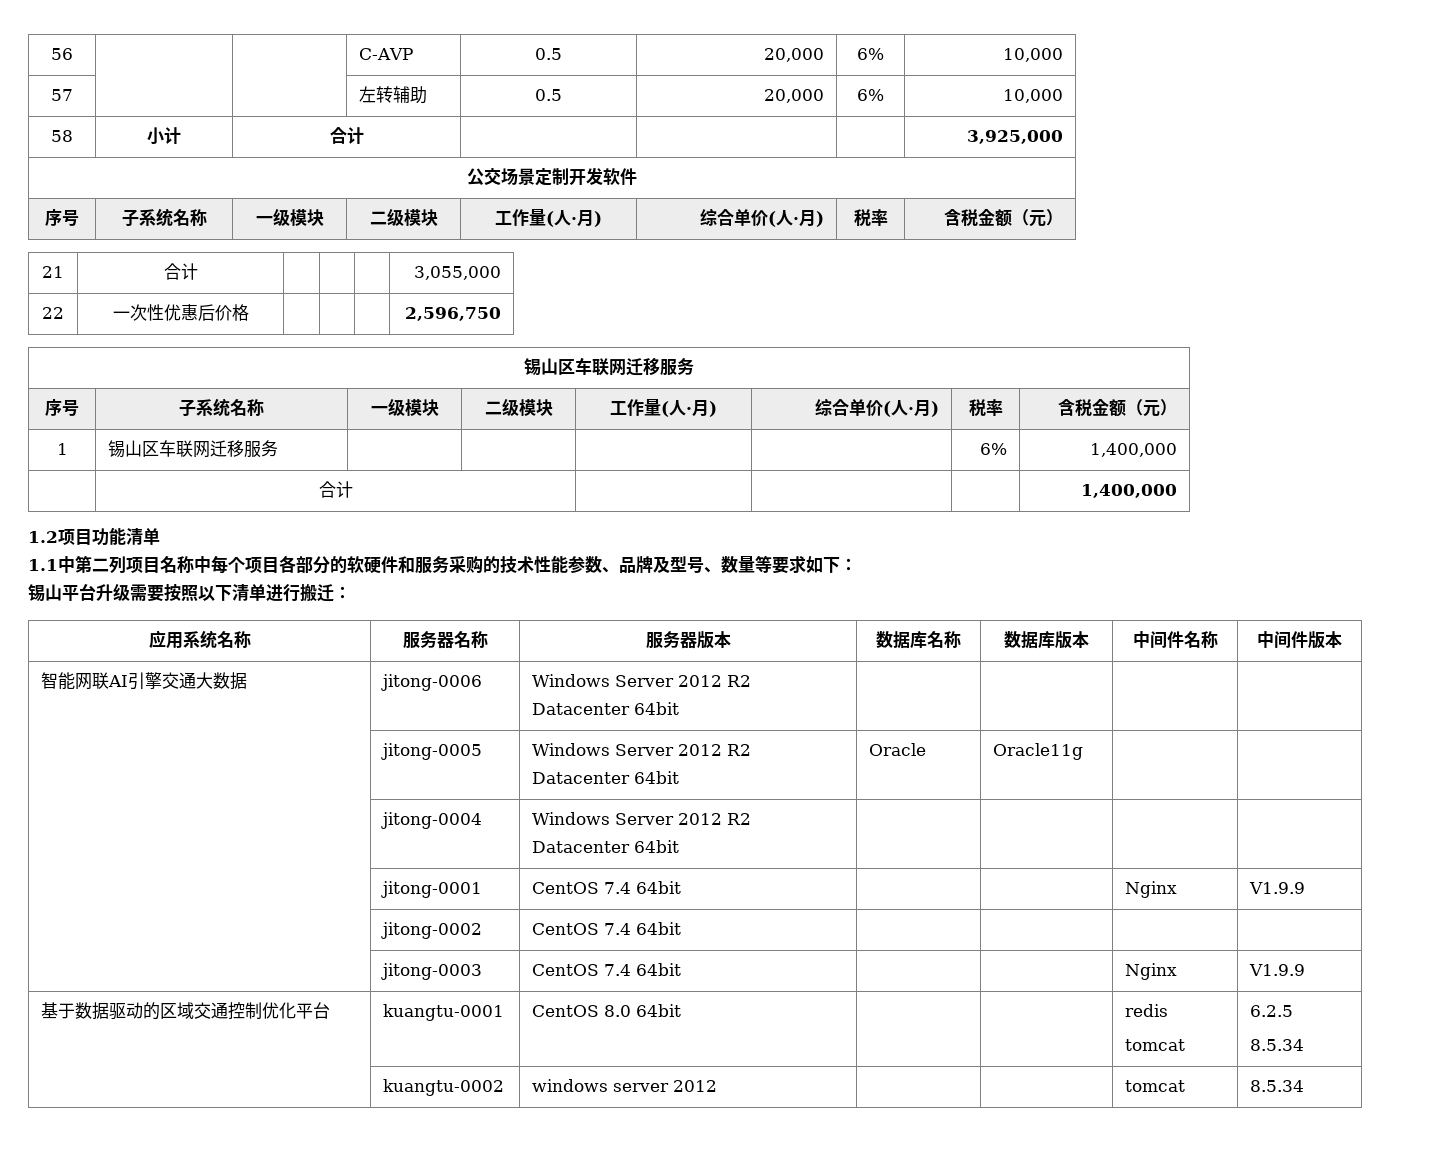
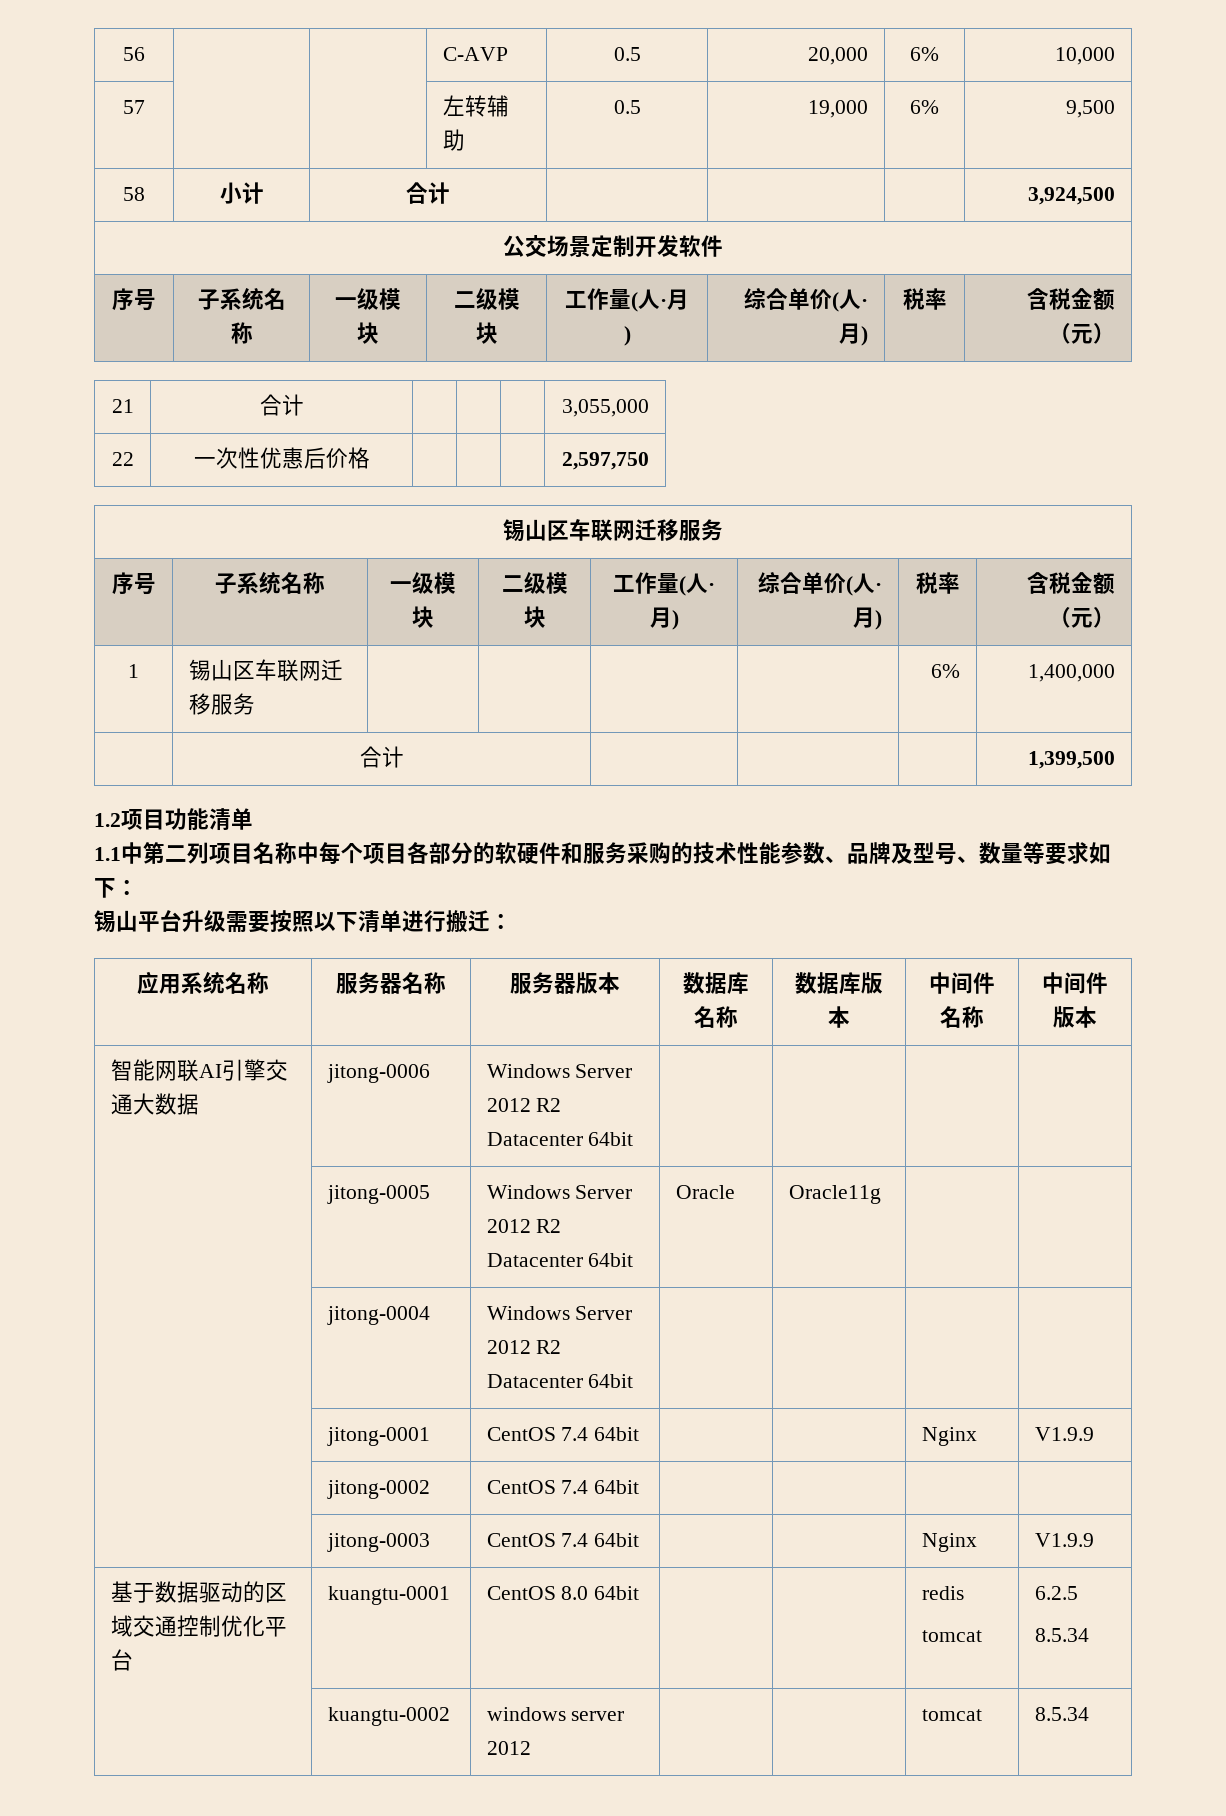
[763,89,824,103] [857,89,884,101] [1002,89,1063,103] 20,000 | 6% | 10,000 -> [808,100,869,118] [910,100,939,114] [1066,100,1116,118] 19,000 | 6% | 9,500
[966,130,1063,144] 3,925,000 -> [1028,187,1116,205] 3,924,500
[404,307,501,321] 2,596,750 -> [562,452,650,470] 2,597,750
[1080,484,1177,498] 1,400,000 -> [1028,751,1116,769] 1,399,500

